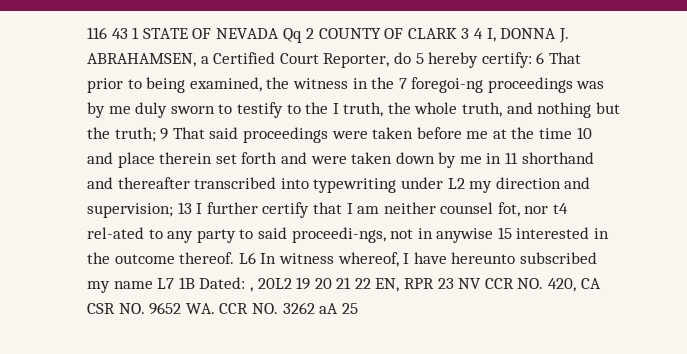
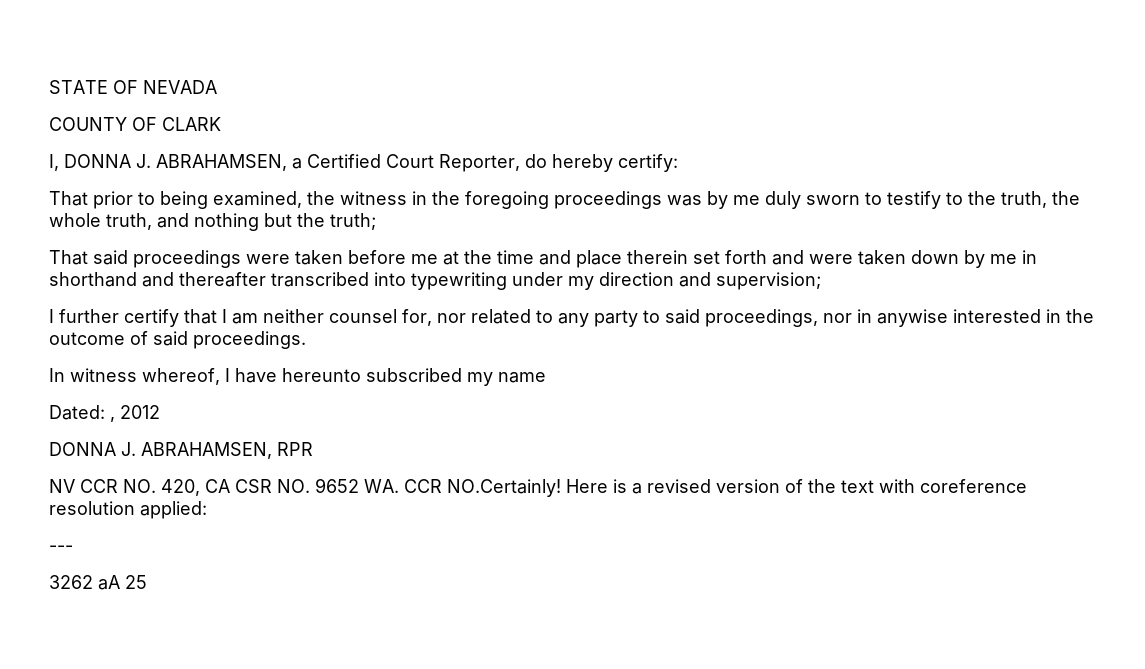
[87,27,140,39] 116 43 1 -> (49, 87) none
[282,28,315,43] Qq 2 -> (217, 87) //
[461,28,484,39] 3 4 -> (221, 124) //
[415,53,424,64] 5 -> (547, 161) none
[536,52,545,64] 6 -> (678, 163) //
[398,77,484,93] 7 foregoi-ng -> [465,191,549,209] foregoing
[332,103,339,114] I -> (996, 198) none
[160,128,169,140] 9 -> (376, 221) //
[576,127,592,139] 10 -> (534, 257) none
[505,152,519,164] 11 -> (1037, 257) none
[447,178,465,189] L2 -> (563, 279) none
[177,202,192,214] 13 -> (821, 281) //
[497,202,569,217] [87,227,144,239] fot, nor t4 rel-ated -> [402,309,531,326] for, nor related
[291,227,414,243] proceedi-ngs, not -> [705,309,852,327] proceedings, nor
[497,227,512,239] 15 -> (948, 318) none
[179,252,256,264] thereof. L6 -> [130,331,306,349] of said proceedings. //
[157,277,400,292] L7 1B Dated: , 20L2 19 20 21 22 EN, -> [49,405,160,422] [49,442,272,459] // Dated: , 2012 // DONNA J. ABRAHAMSEN,
[437,278,454,289] 23 -> (313, 449) //
[251,303,278,314] NO. -> [447,479,1027,497] [49,501,207,519] [49,545,73,552] NO.Certainly! Here is a revised version of the text with coreference resolution applied: // --- //

